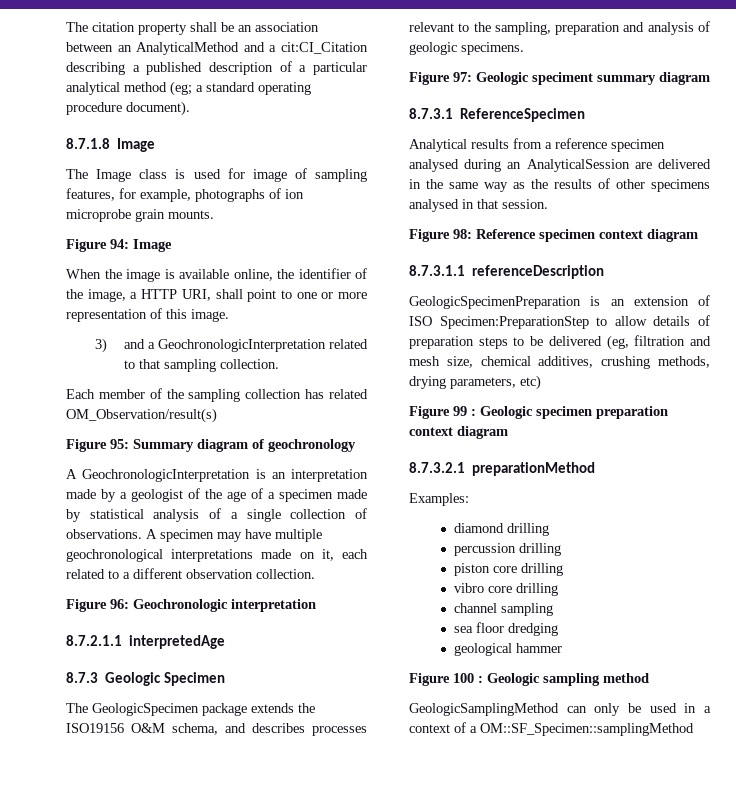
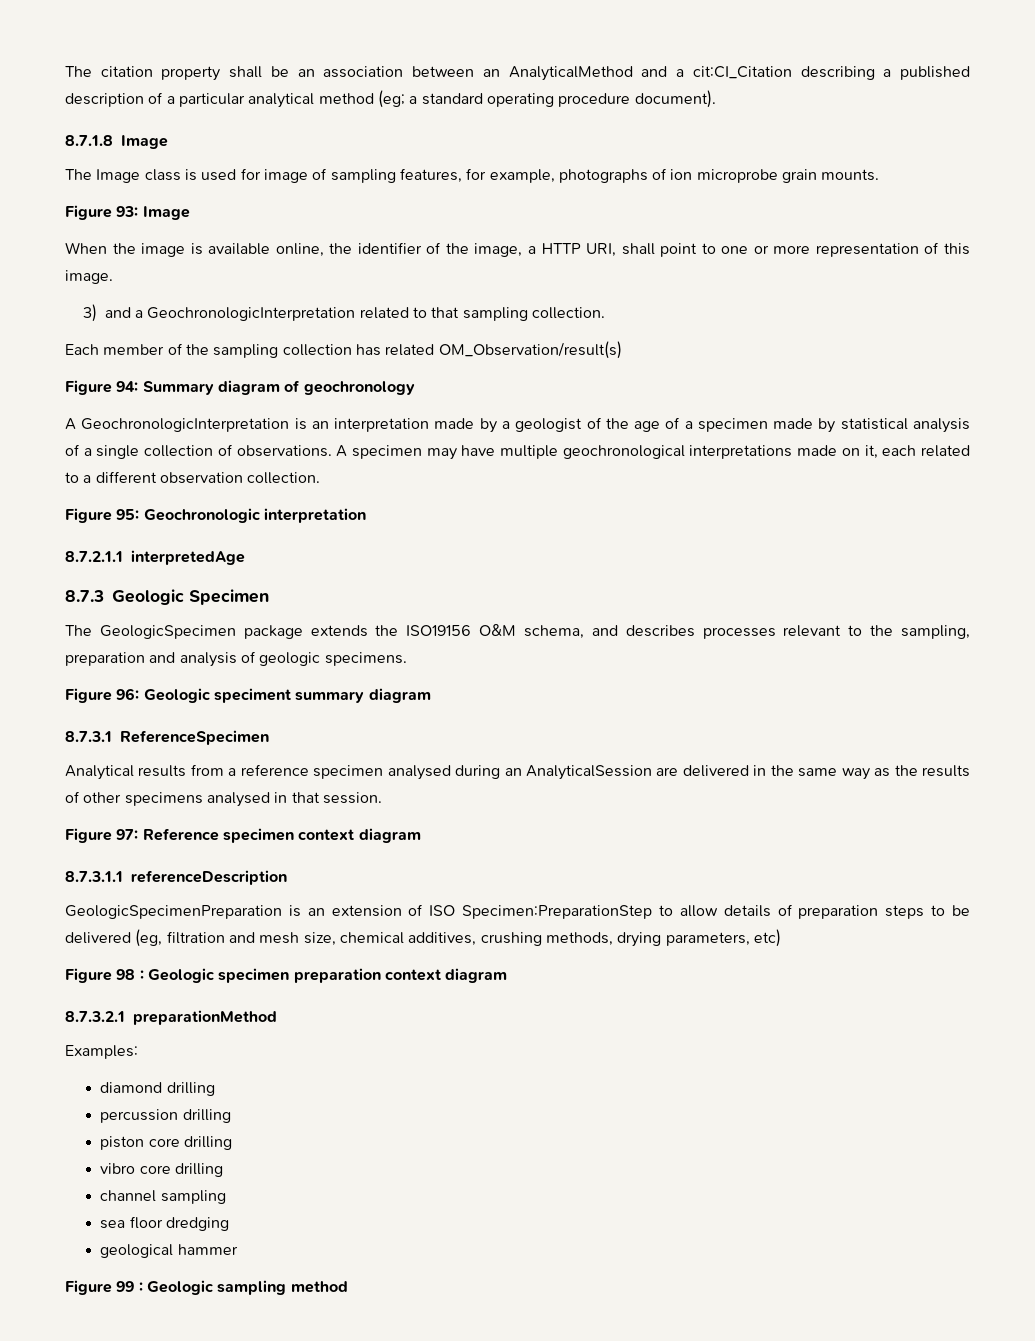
[110,239,129,249] 94: -> [116,206,139,217] 93:
[110,439,129,449] 95: -> [116,381,139,392] 94:
[110,599,129,609] 96: -> [116,509,140,520] 95:
[453,72,472,82] 97: -> [116,688,140,700] 96:
[453,229,472,239] 98: -> [116,829,139,840] 97:
[453,406,467,416] 99 -> [116,969,136,980] 98
[453,673,474,683] 100 -> [116,1281,135,1292] 99
[409,703,711,716] [409,722,694,736] // GeologicSamplingMethod can only be used in a context of a OM::SF_Specimen::samplingMethod -> (348, 1287) none

